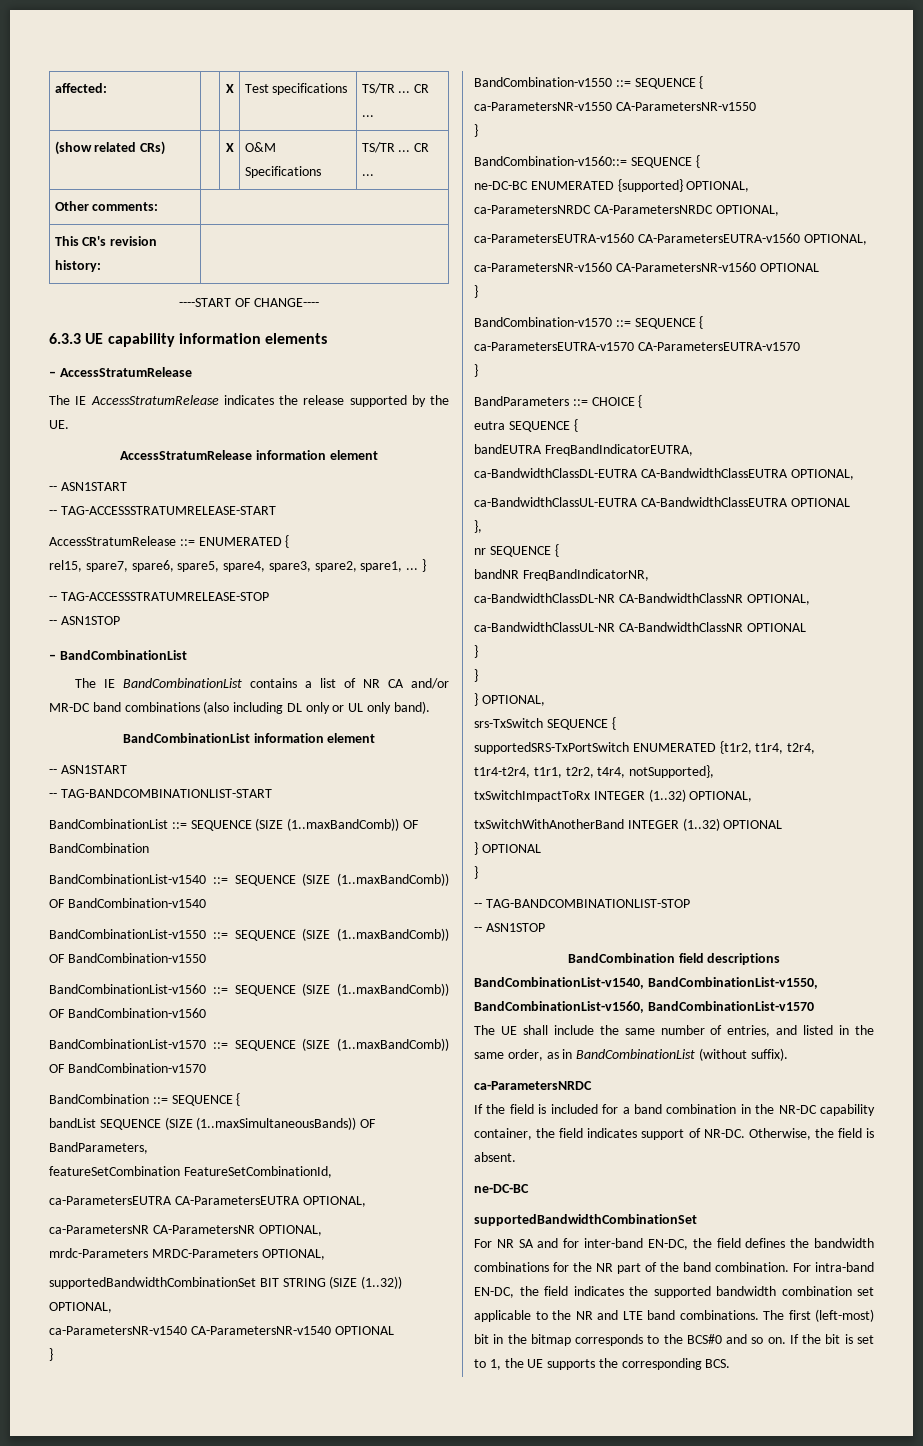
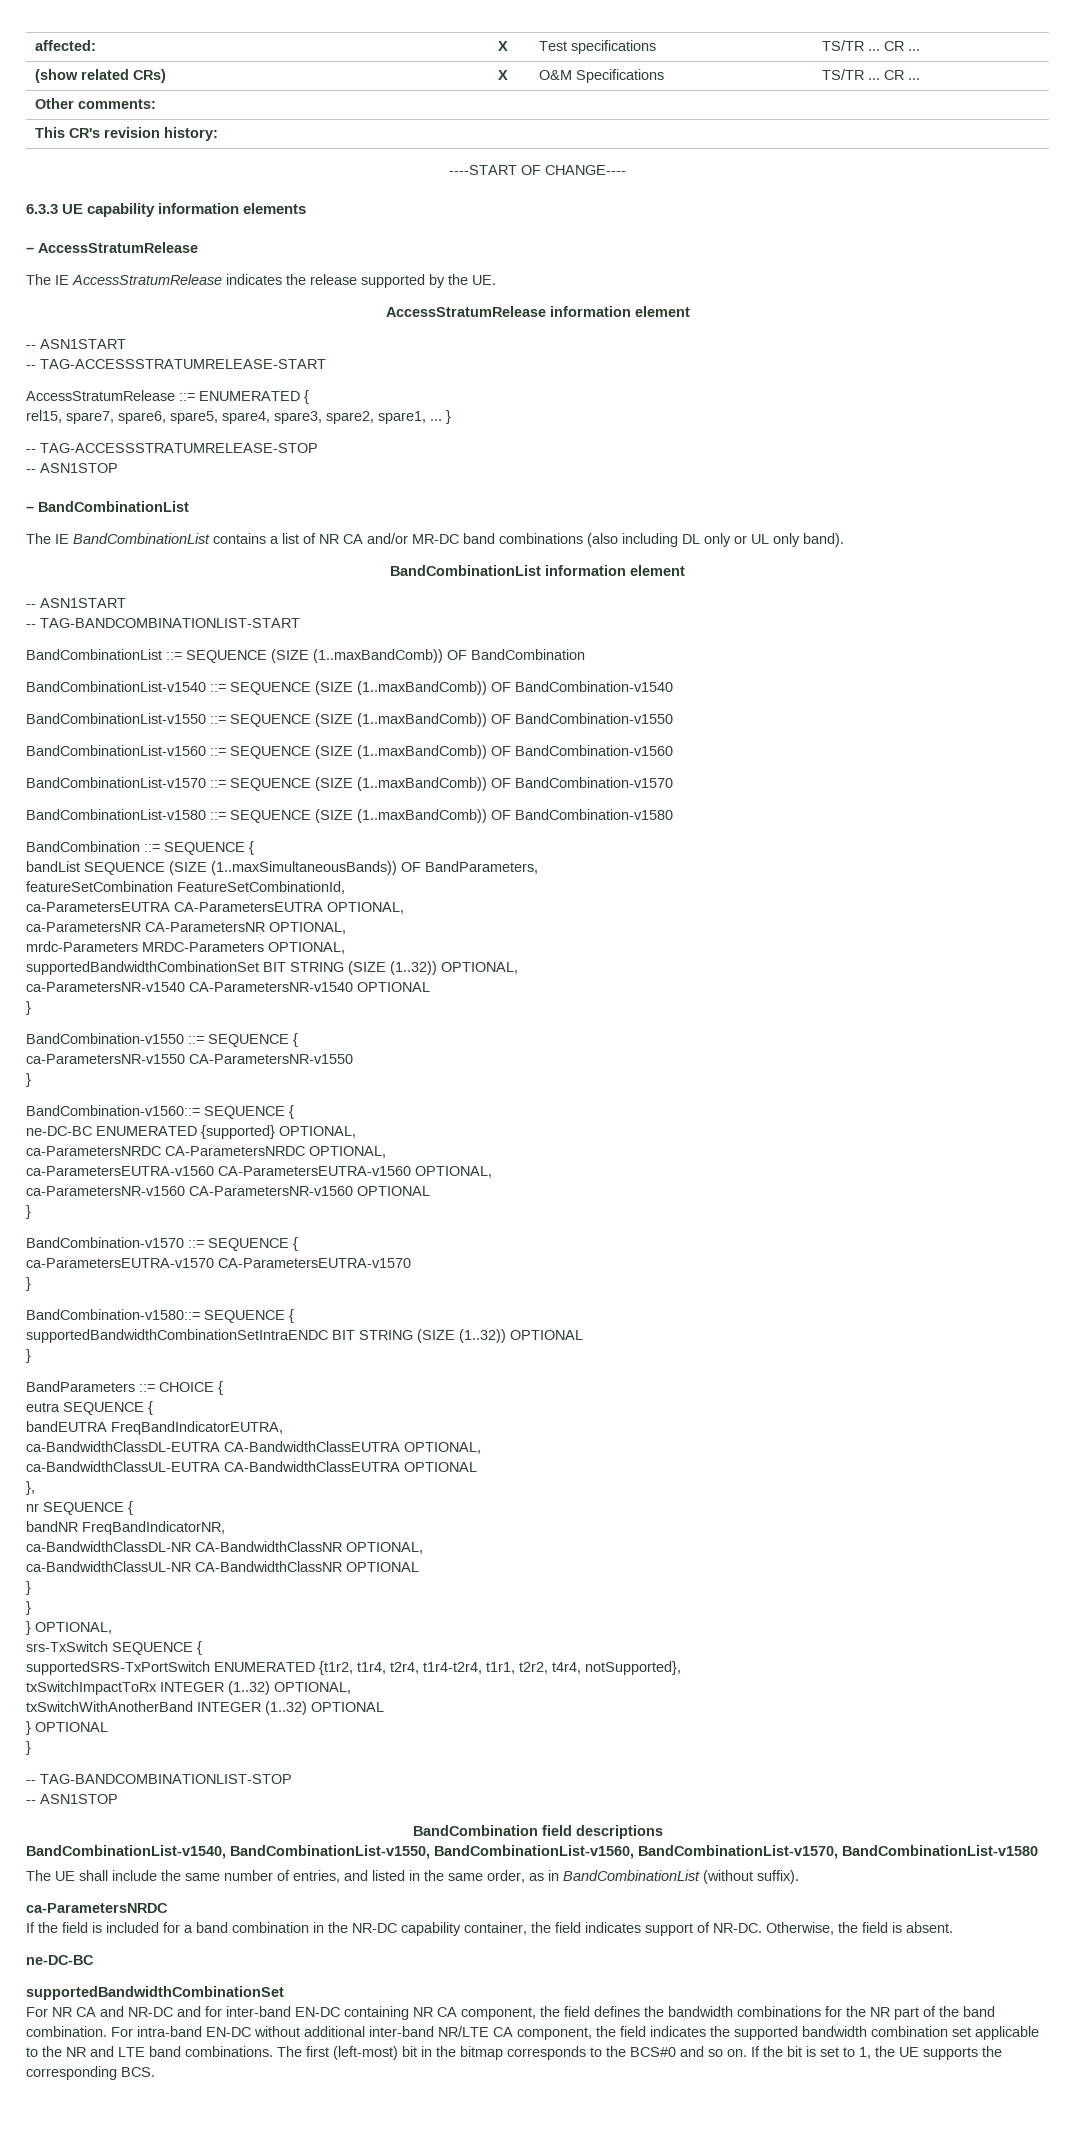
(206, 1068) none -> [26,809,673,823] // BandCombinationList-v1580 ::= SEQUENCE (SIZE (1..maxBandComb)) OF BandCombination-v1580
(478, 370) none -> [26,1309,294,1323] [26,1329,583,1343] [26,1349,31,1363] // BandCombination-v1580::= SEQUENCE { // supportedBandwidthCombinationSetIntraENDC BIT STRING (SIZE (1..32)) OPTIONAL // }
[647,1001,814,1011] BandCombinationList-v1570 -> [638,1845,1038,1859] BandCombinationList-v1570, BandCombinationList-v1580
[518,1238,688,1250] SA and for inter-band EN-DC, -> [76,2006,536,2020] CA and NR-DC and for inter-band EN-DC containing NR CA component,
[474,1287,514,1298] EN-DC, -> [206,2026,592,2040] EN-DC without additional inter-band NR/LTE CA component,

